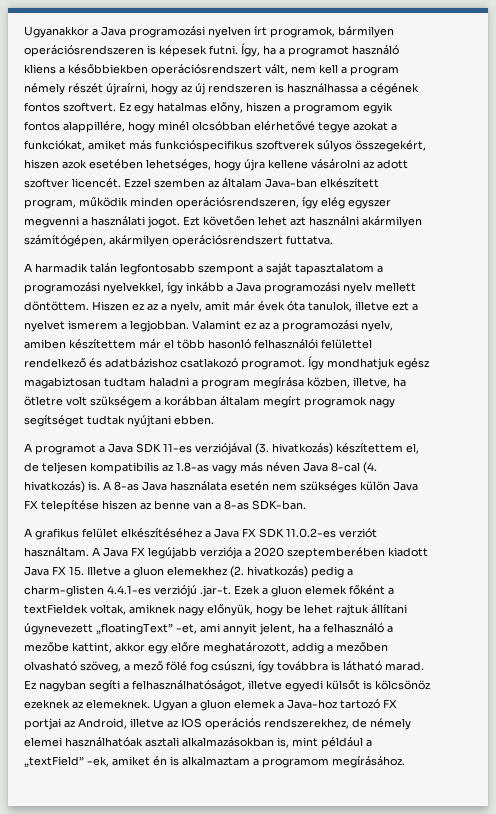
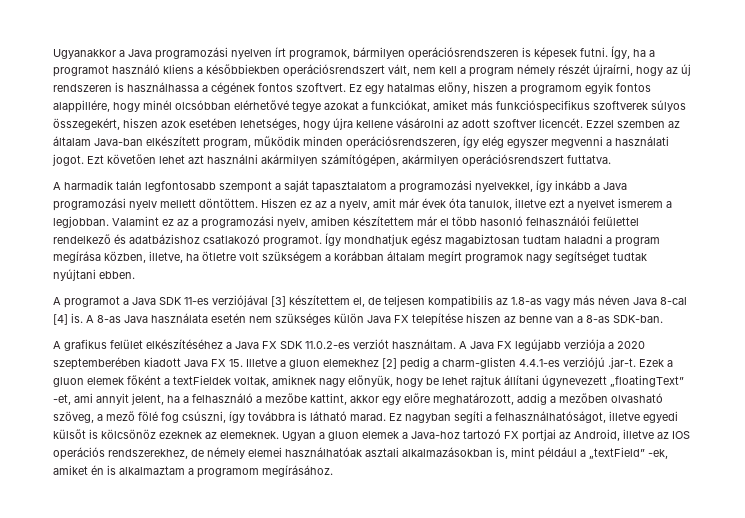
[255,443,333,455] (3. hivatkozás) -> [271,296,286,307] [3]
[363,462,377,474] [24,481,85,493] (4. hivatkozás) -> [53,314,68,325] [4]
[230,566,308,578] (2. hivatkozás) -> [382,358,397,369] [2]

